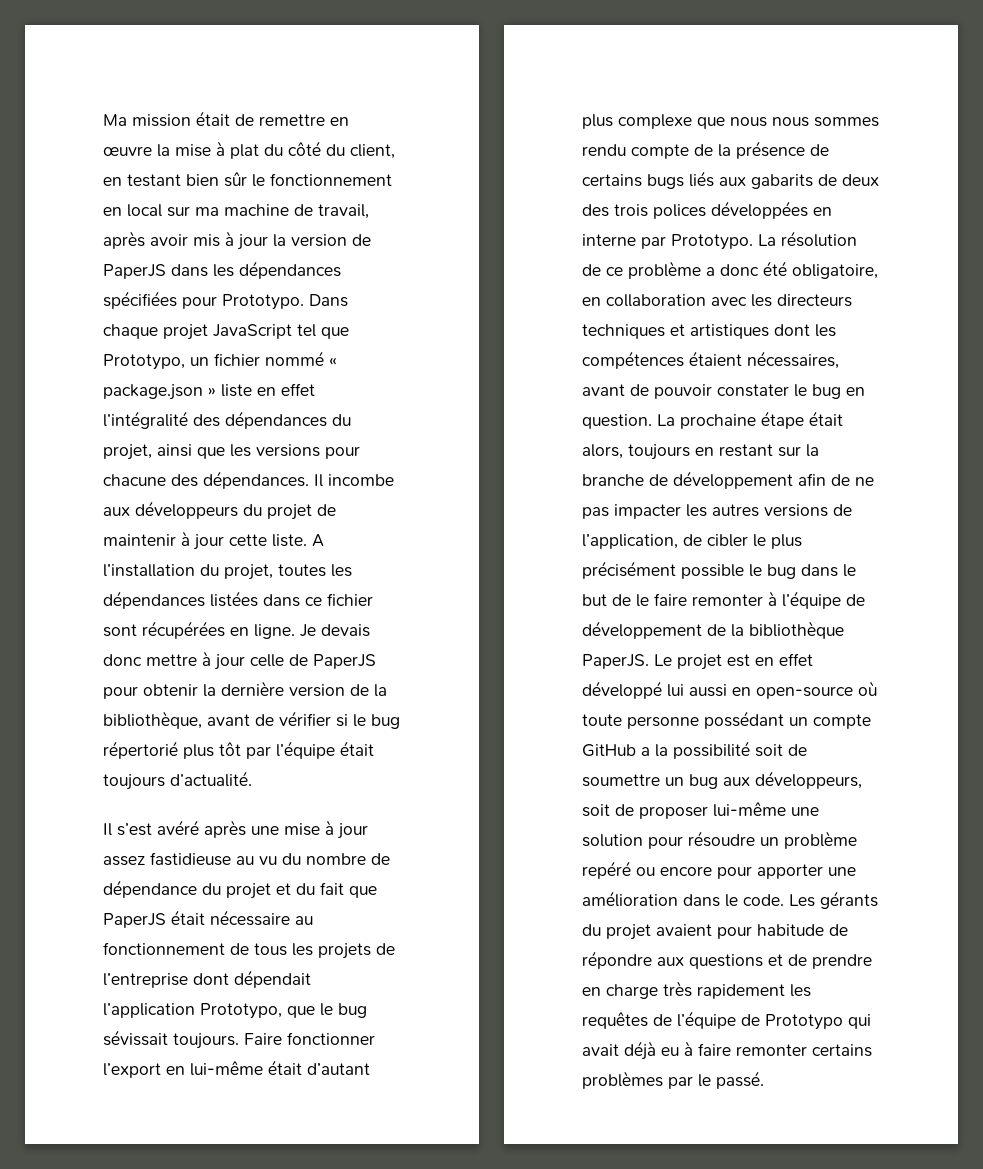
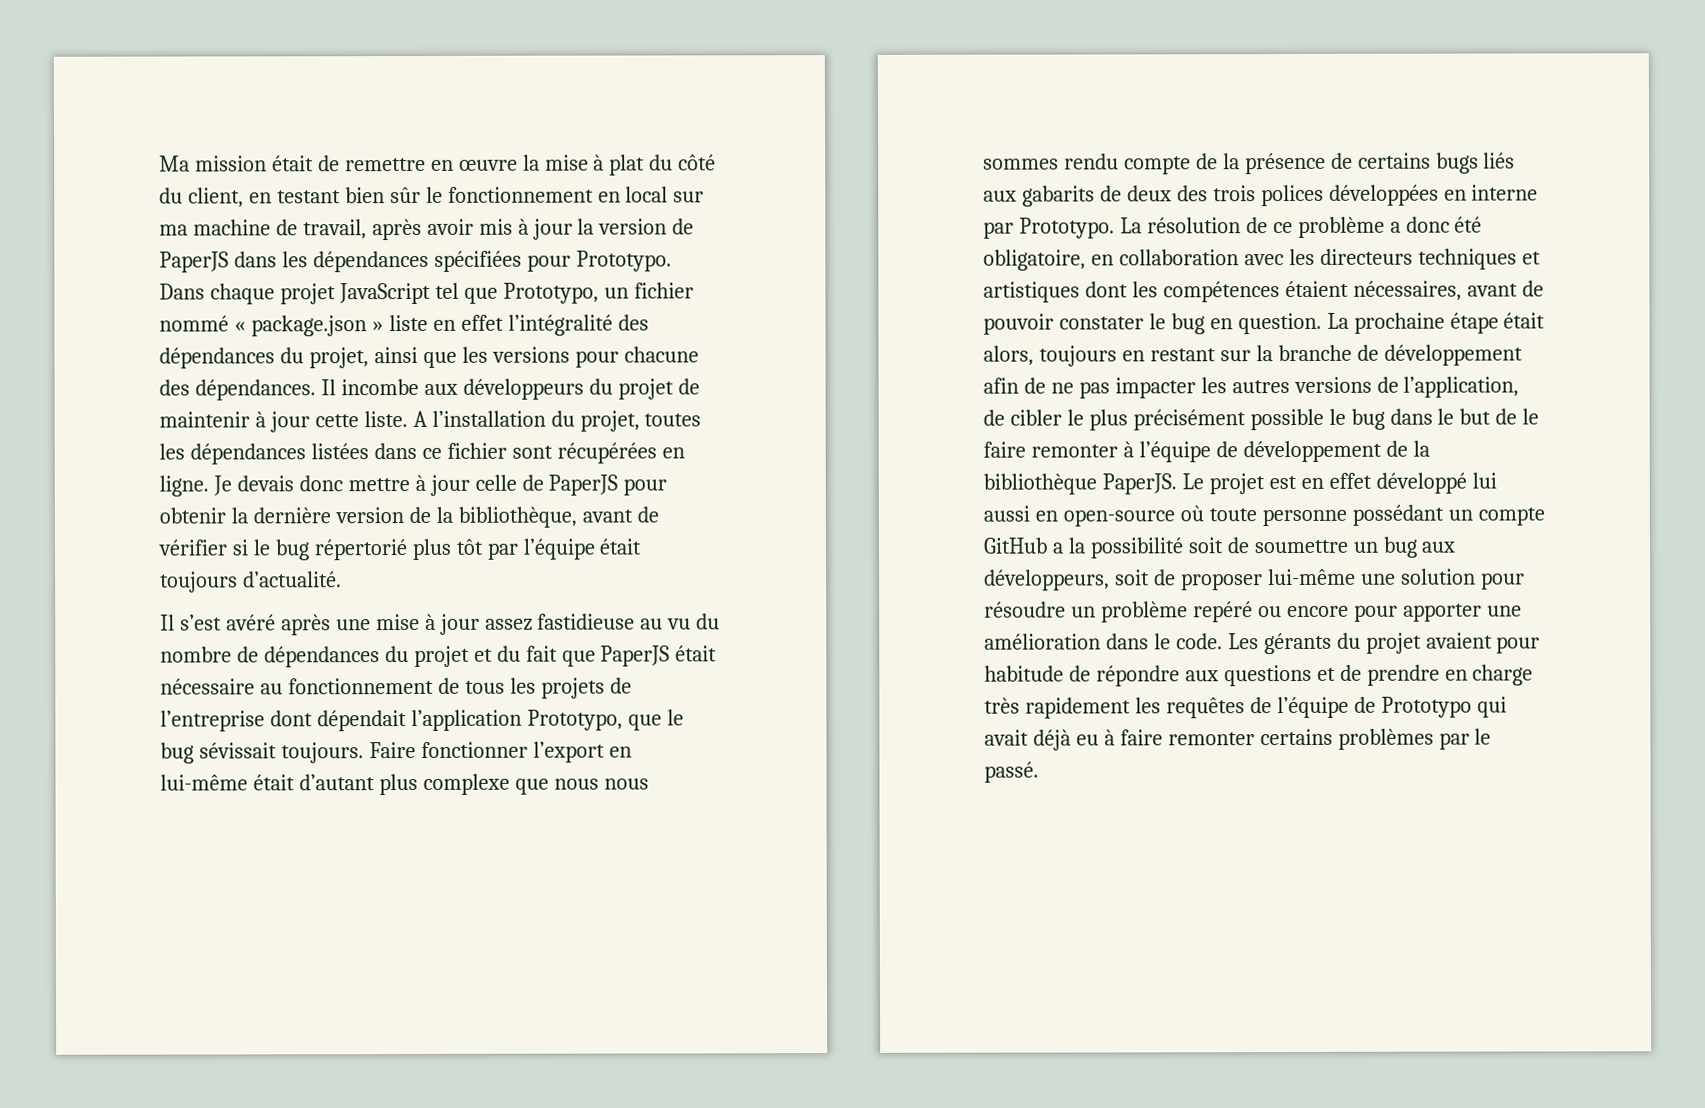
[103,880,197,898] dépendance -> [263,646,380,668] dépendances

